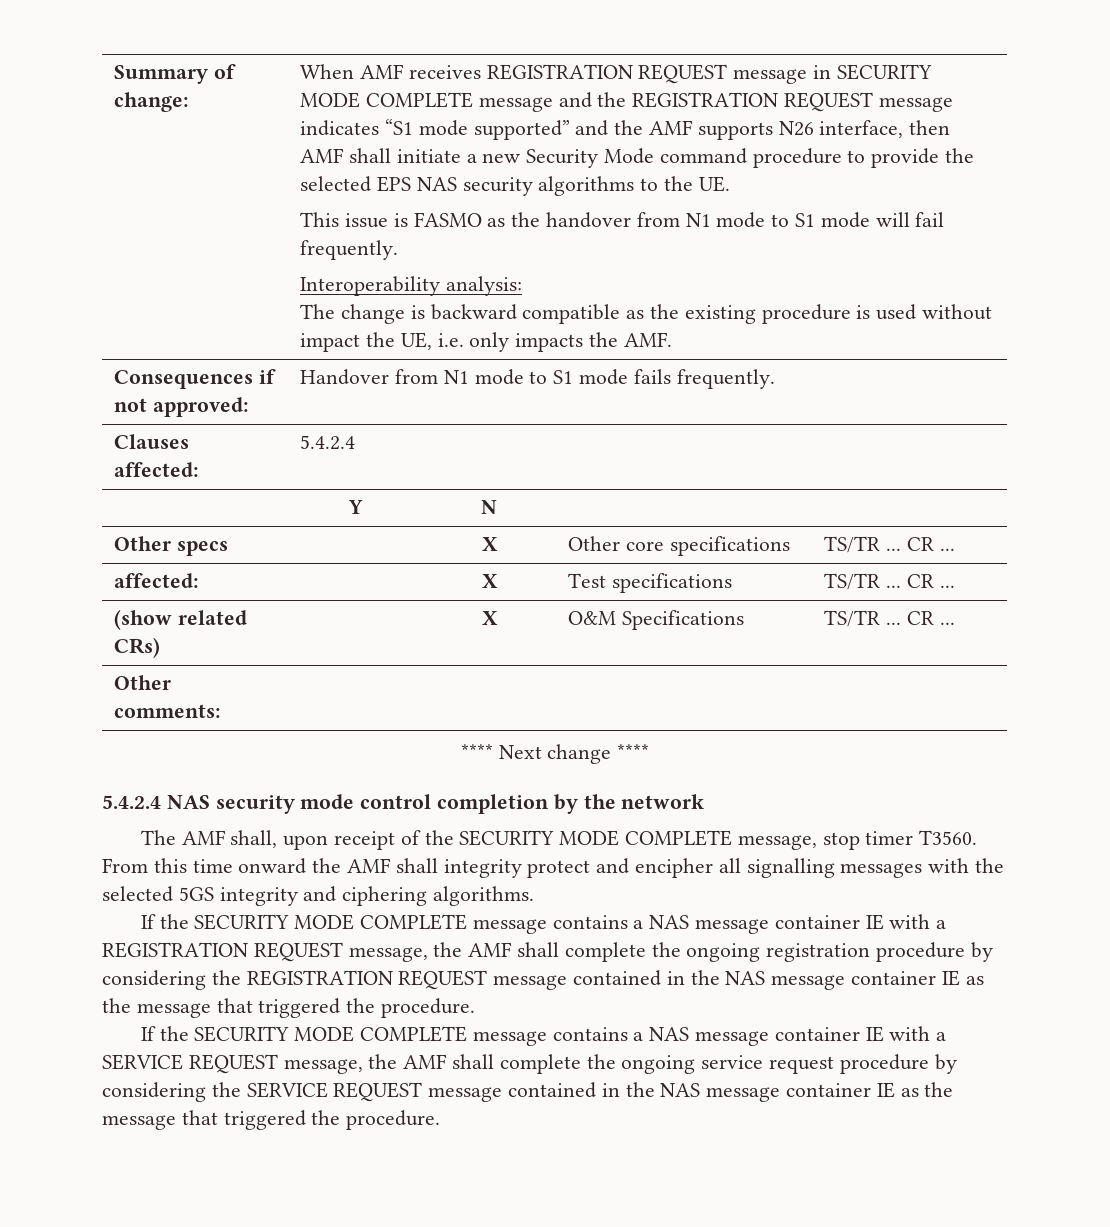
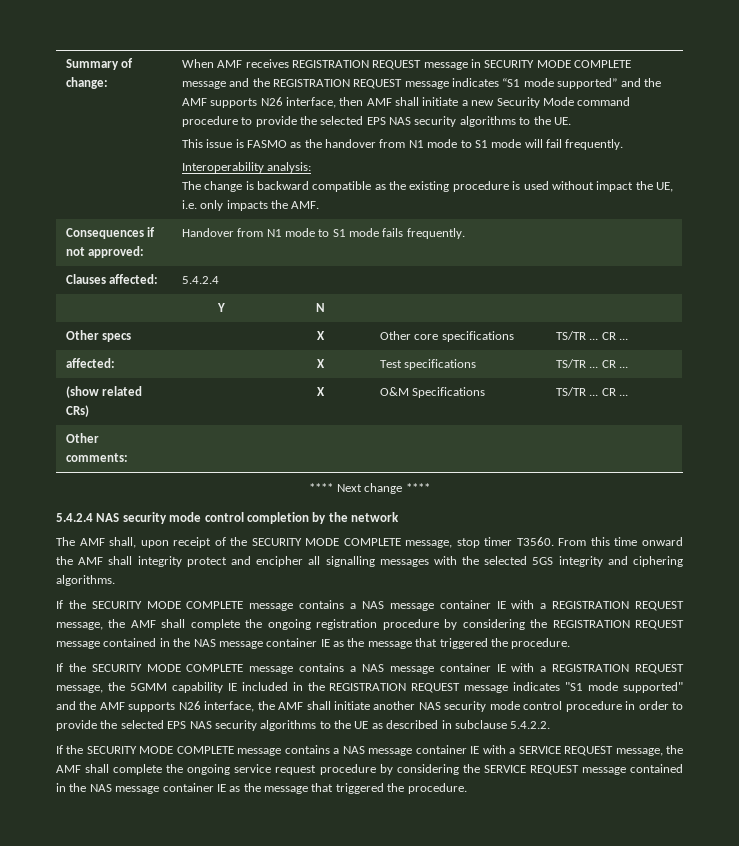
(476, 1008) none -> [56,663,685,674] [56,682,683,693] [56,701,684,712] [56,720,551,731] // If the SECURITY MODE COMPLETE message contains a NAS message container IE with a REGISTRATION REQUEST message, the 5GMM capability IE included in the REGISTRATION REQUEST message indicates "S1 mode supported" and the AMF supports N26 interface, the AMF shall initiate another NAS security mode control procedure in order to provide the selected EPS NAS security algorithms to the UE as described in subclause 5.4.2.2.

